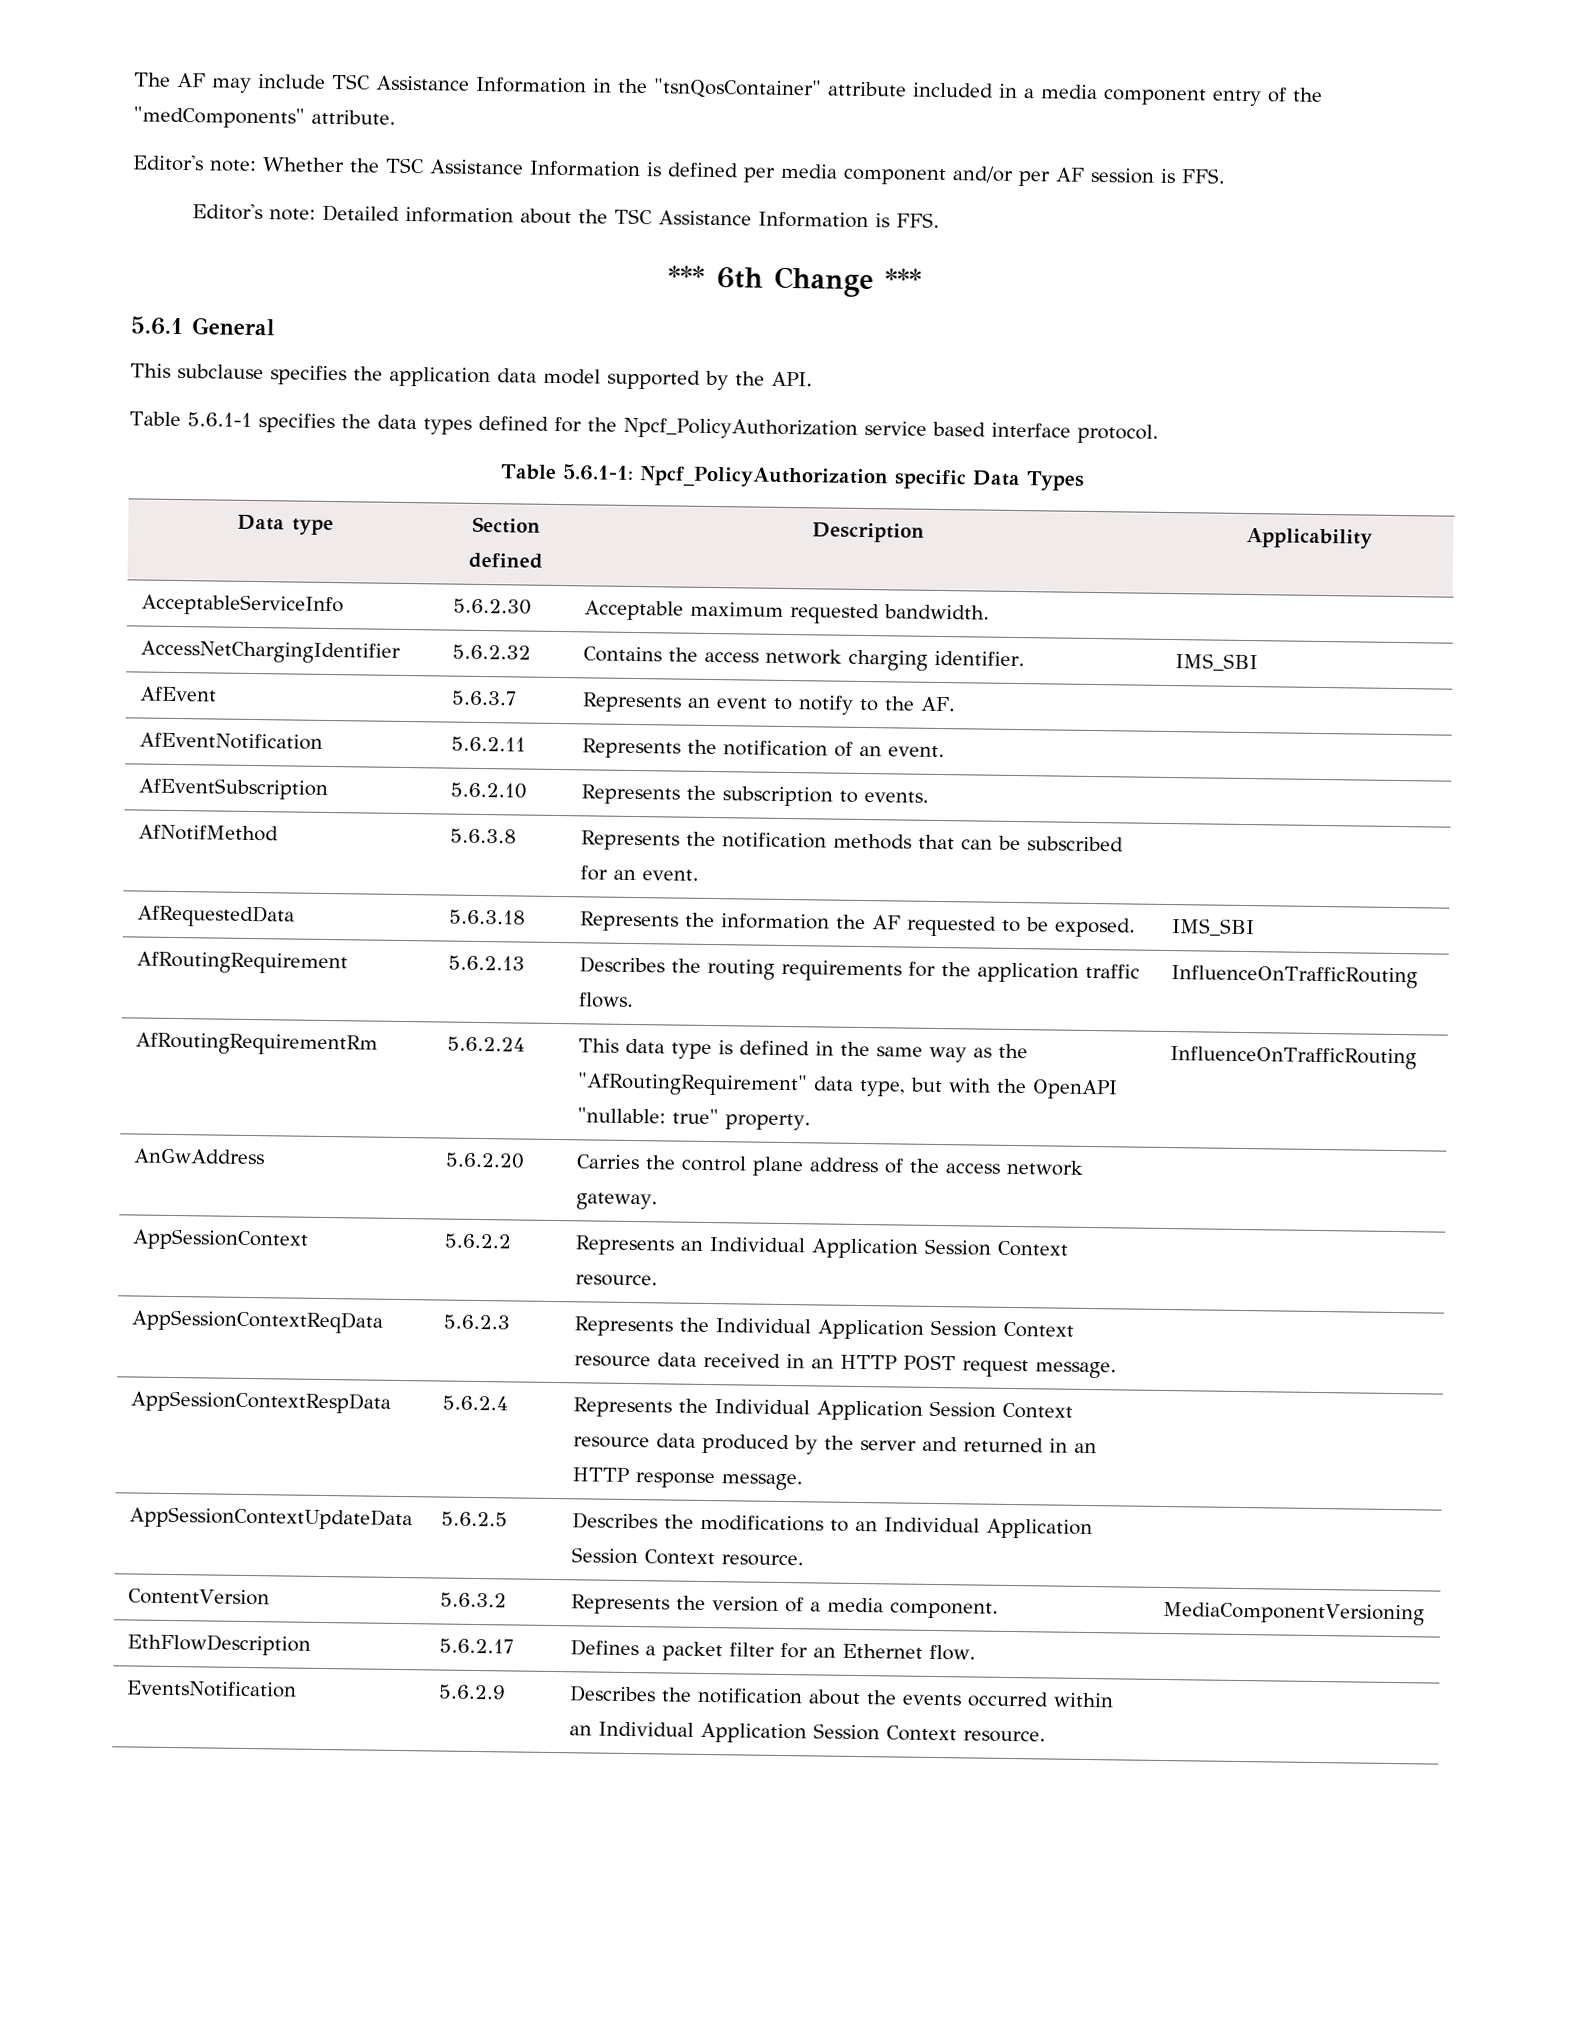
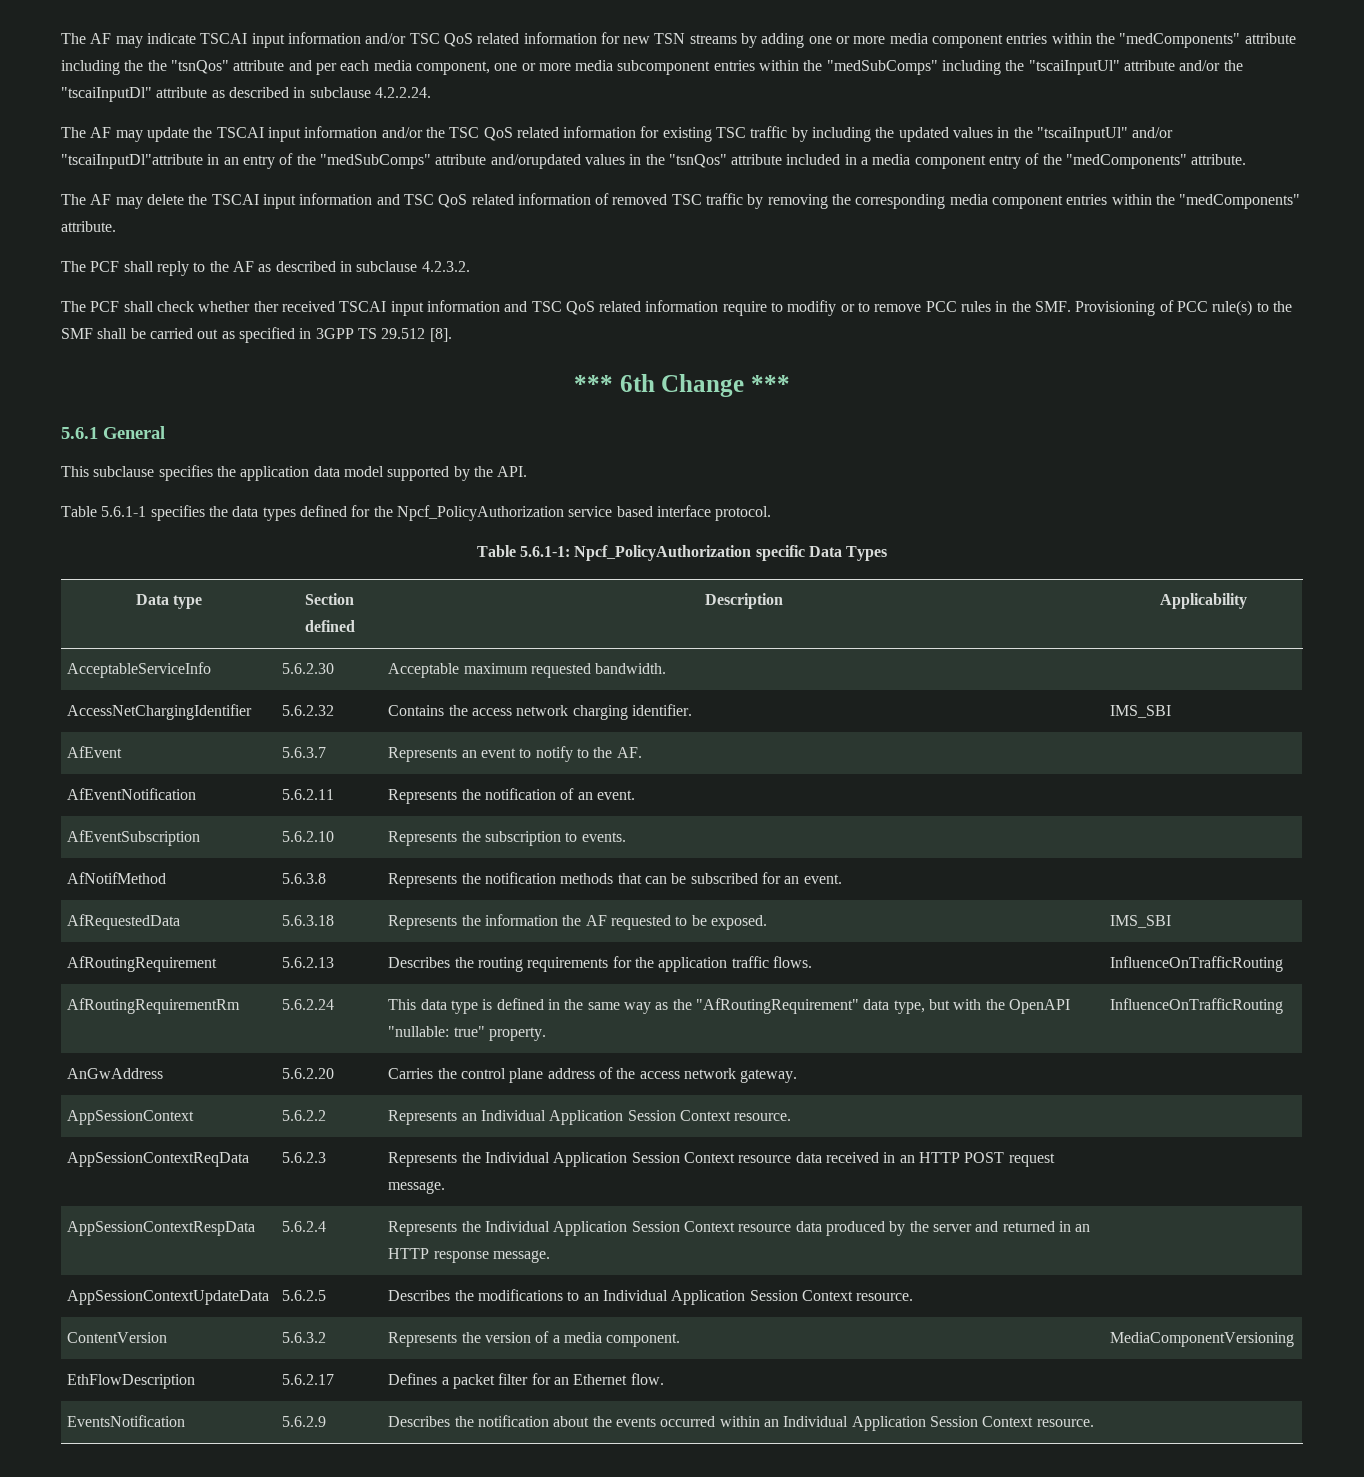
[134,72,822,100] The AF may include TSC Assistance Information in the "tsnQosContainer" -> [61,32,1296,48] [61,60,1243,75] [61,87,431,102] [61,126,1174,142] [61,153,727,169] The AF may indicate TSCAI input information and/or TSC QoS related information for new TSN streams by adding one or more media component entries within the "medComponents" attribute including the the "tsnQos" attribute and per each media component, one or more media subcomponent entries within the "medSubComps" including the "tscaiInputUl" attribute and/or the "tscaiInputDl" attribute as described in subclause 4.2.2.24. // The AF may update the TSCAI input information and/or the TSC QoS related information for existing TSC traffic by including the updated values in the "tscaiInputUl" and/or "tscaiInputDl"attribute in an entry of the "medSubComps" attribute and/orupdated values in the "tsnQos"
[132,154,1226,187] [191,203,940,229] Editor's note: Whether the TSC Assistance Information is defined per media component and/or per AF session is FFS. // Editor's note: Detailed information about the TSC Assistance Information is FFS. -> [61,193,1301,209] [61,221,116,232] [61,261,470,276] [61,300,1292,316] [61,327,452,343] The AF may delete the TSCAI input information and TSC QoS related information of removed TSC traffic by removing the corresponding media component entries within the "medComponents" attribute. // The PCF shall reply to the AF as described in subclause 4.2.3.2. // The PCF shall check whether ther received TSCAI input information and TSC QoS related information require to modifiy or to remove PCC rules in the SMF. Provisioning of PCC rule(s) to the SMF shall be carried out as specified in 3GPP TS 29.512 [8].

